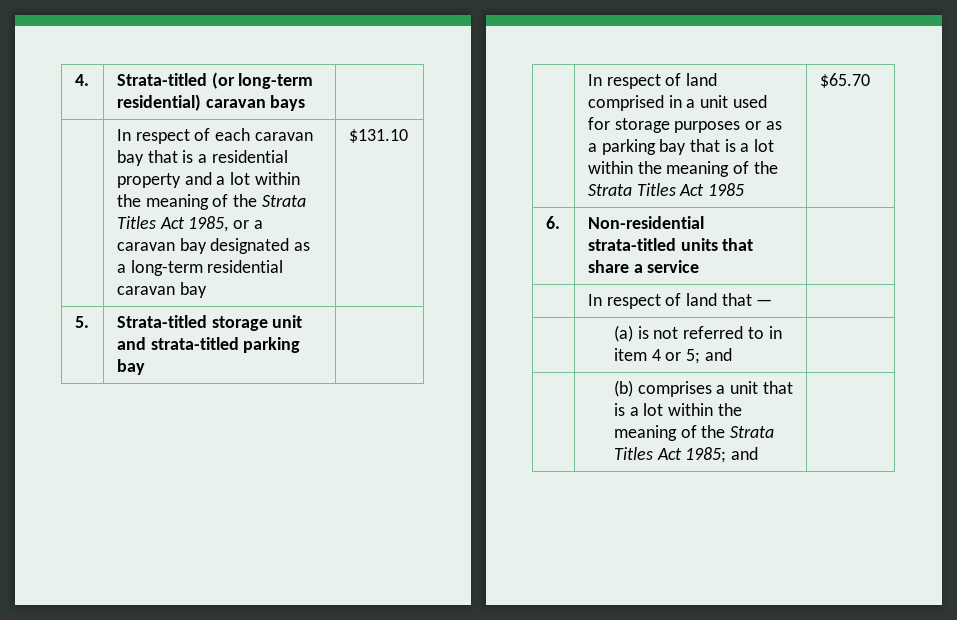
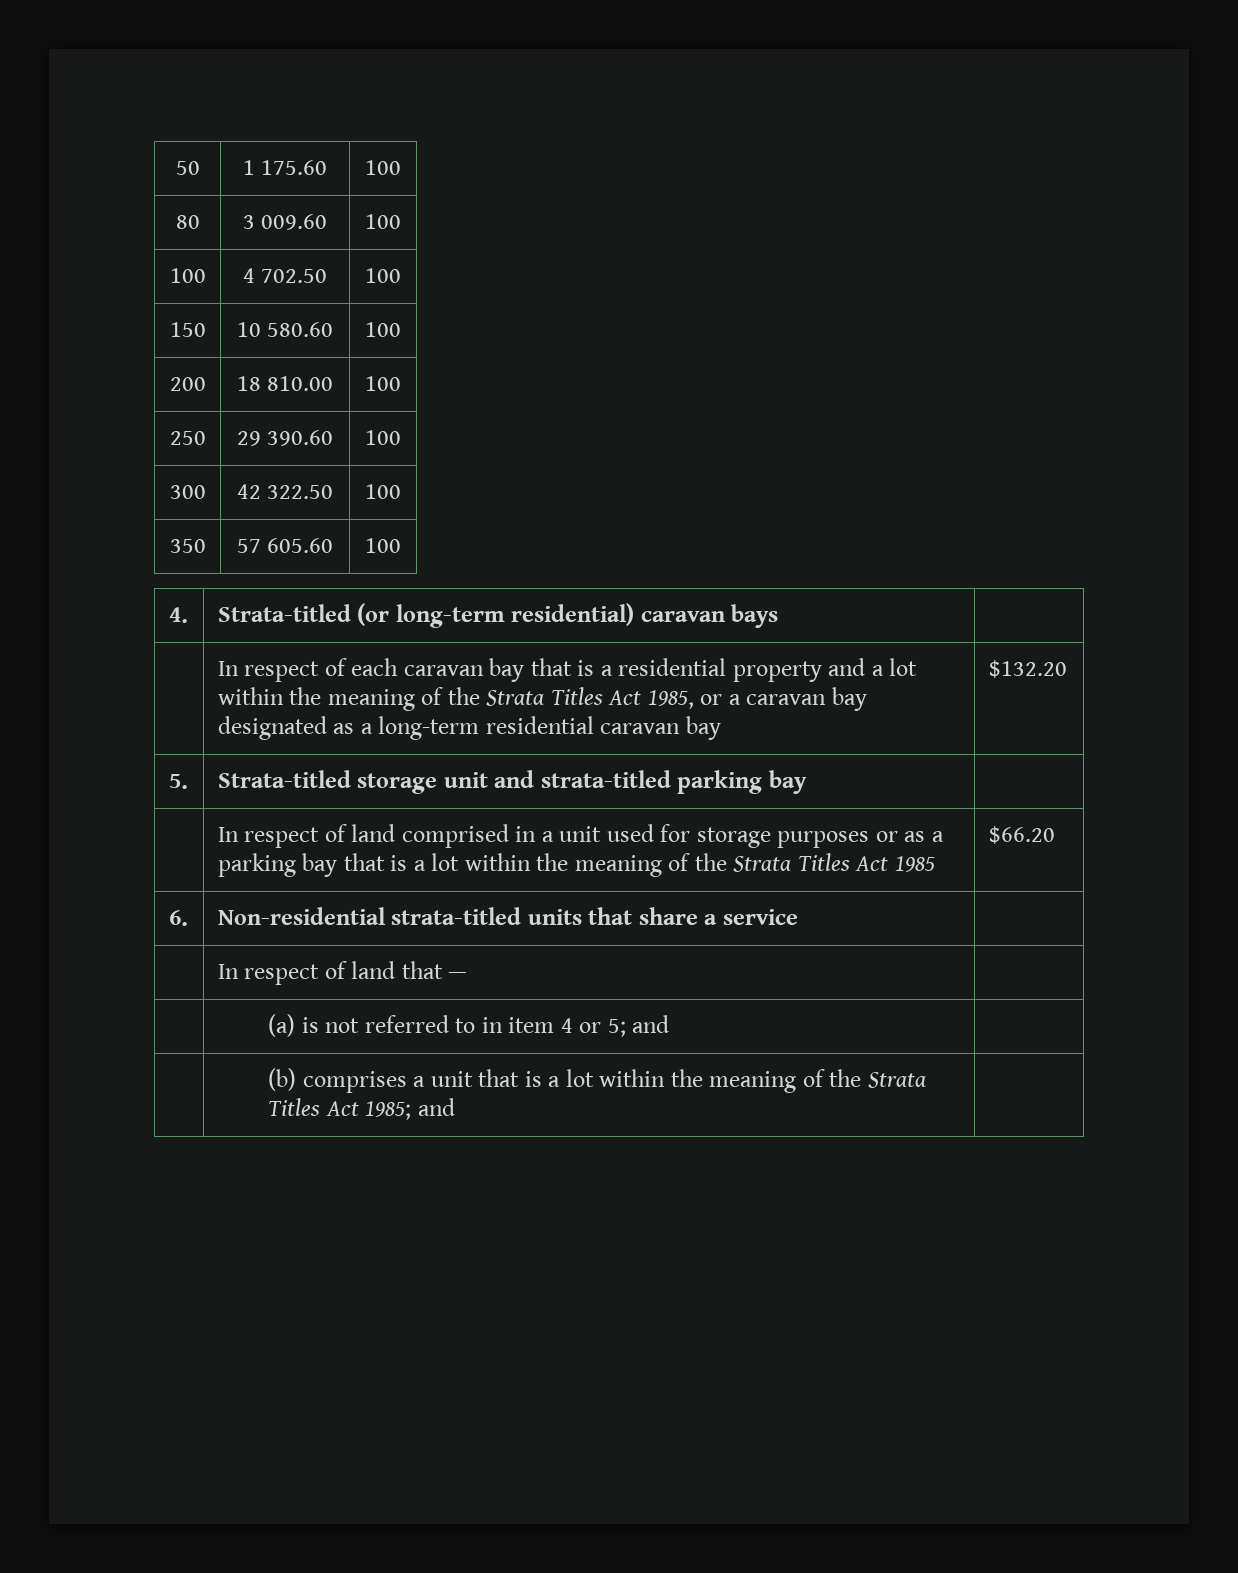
(74, 80) none -> [175,161,200,175] [242,160,328,175] [365,160,401,175] [175,215,200,229] [242,214,328,230] [365,214,401,229] [169,268,206,283] [242,268,328,283] [365,268,401,283] [169,322,206,337] [236,322,334,337] [365,322,401,337] [169,377,206,391] [236,376,334,391] [365,376,401,391] [169,431,206,445] [236,430,334,446] [365,430,401,445] [169,485,206,499] [236,484,334,499] [365,484,401,499] [169,539,206,553] [236,538,334,553] [365,538,401,553] 50 | 1 175.60 | 100 // 80 | 3 009.60 | 100 // 100 | 4 702.50 | 100 // 150 | 10 580.60 | 100 // 200 | 18 810.00 | 100 // 250 | 29 390.60 | 100 // 300 | 42 322.50 | 100 // 350 | 57 605.60 | 100 //
[348,129,408,143] $131.10 -> [988,660,1067,678] $132.20
[819,73,870,88] $65.70 -> [988,826,1055,844] $66.20

